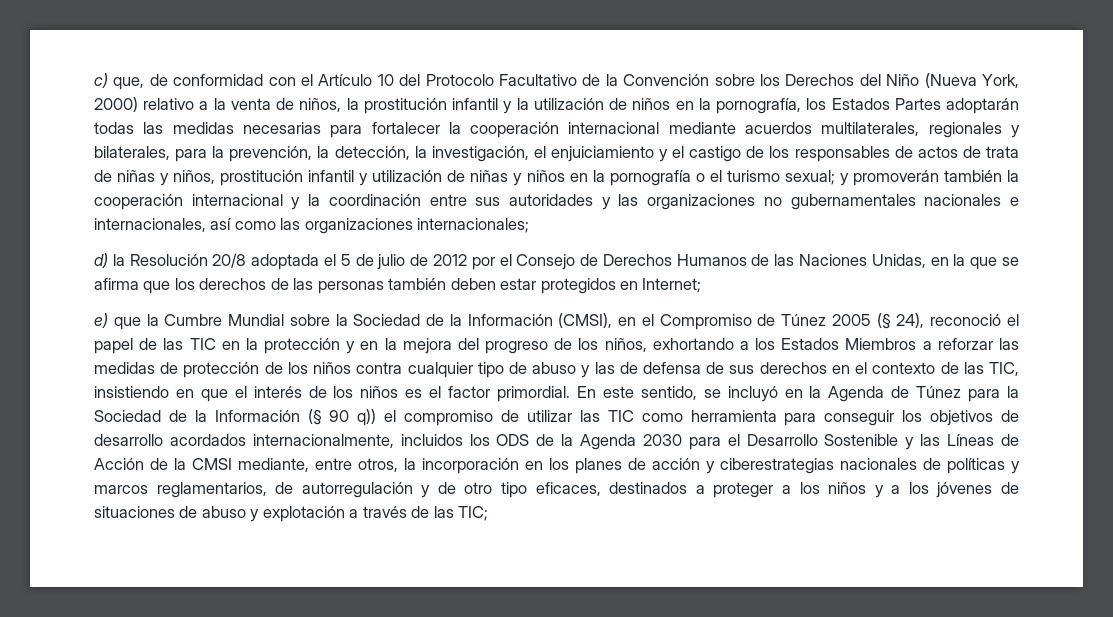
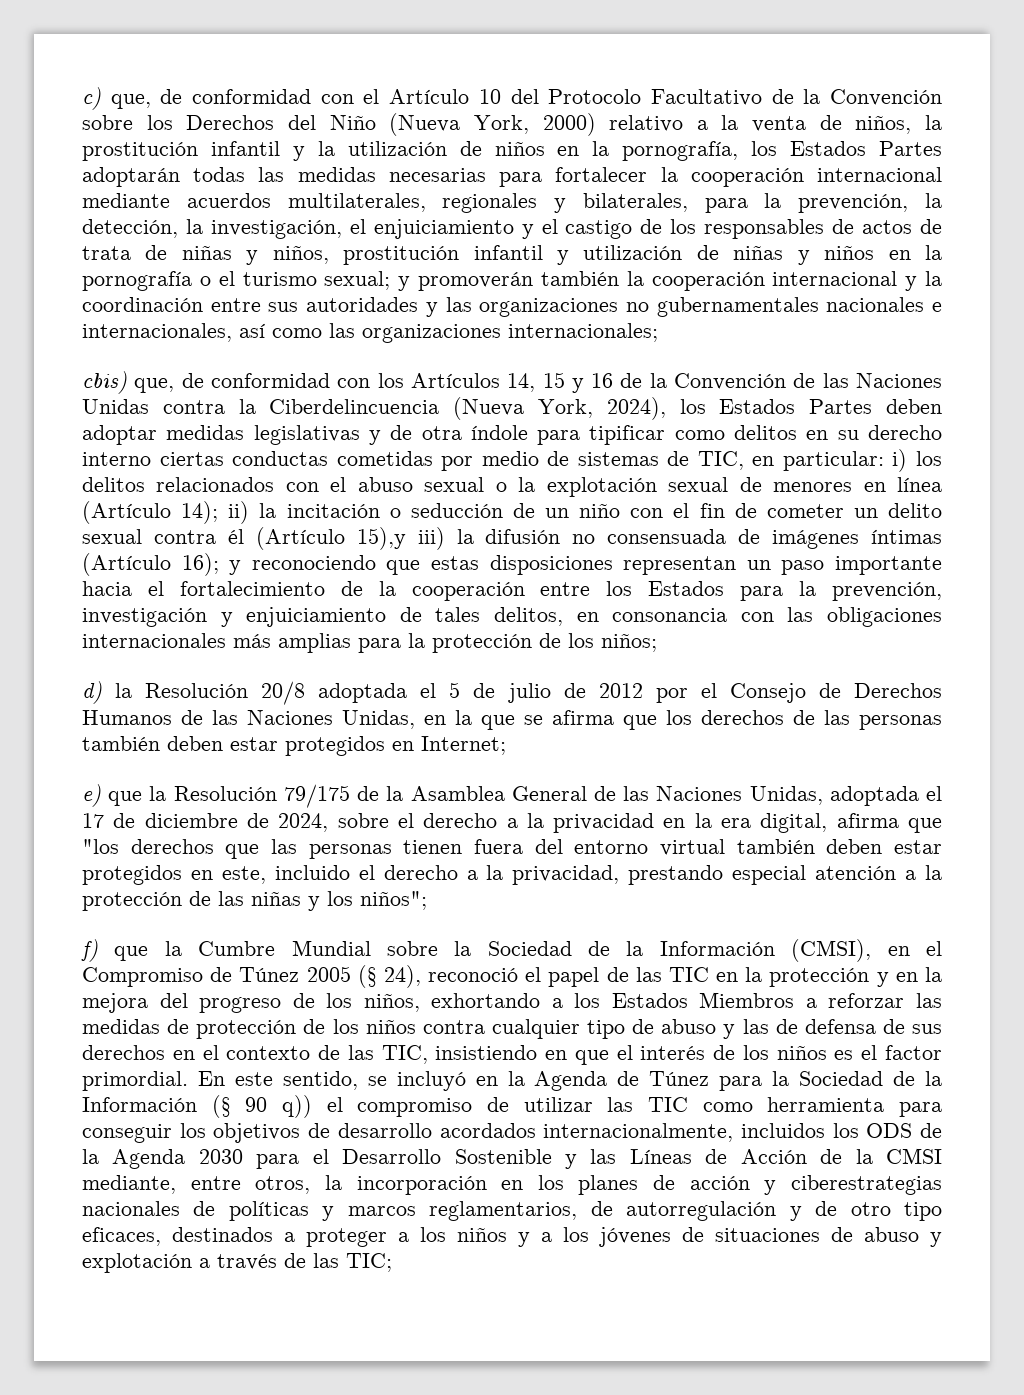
(530, 225) none -> [82,371,942,394] [82,397,942,420] [82,425,942,445] [82,449,943,472] [82,477,942,497] [82,501,942,524] [82,527,942,550] [82,553,943,576] [82,581,942,601] [82,607,943,627] [82,633,657,653] // cbis) que, de conformidad con los Artículos 14, 15 y 16 de la Convención de las Naciones Unidas contra la Ciberdelincuencia (Nueva York, 2024), los Estados Partes deben adoptar medidas legislativas y de otra índole para tipificar como delitos en su derecho interno ciertas conductas cometidas por medio de sistemas de TIC, en particular: i) los delitos relacionados con el abuso sexual o la explotación sexual de menores en línea (Artículo 14); ii) la incitación o seducción de un niño con el fin de cometer un delito sexual contra él (Artículo 15),y iii) la difusión no consensuada de imágenes íntimas (Artículo 16); y reconociendo que estas disposiciones representan un paso importante hacia el fortalecimiento de la cooperación entre los Estados para la prevención, investigación y enjuiciamiento de tales delitos, en consonancia con las obligaciones internacionales más amplias para la protección de los niños;
(159, 320) none -> [173,784,942,808] [82,813,942,833] [82,839,942,859] [82,865,942,885] [82,891,427,911] [81,939,182,962] Resolución 79/175 de la Asamblea General de las Naciones Unidas, adoptada el 17 de diciembre de 2024, sobre el derecho a la privacidad en la era digital, afirma que "los derechos que las personas tienen fuera del entorno virtual también deben estar protegidos en este, incluido el derecho a la privacidad, prestando especial atención a la protección de las niñas y los niños"; // f) que la

